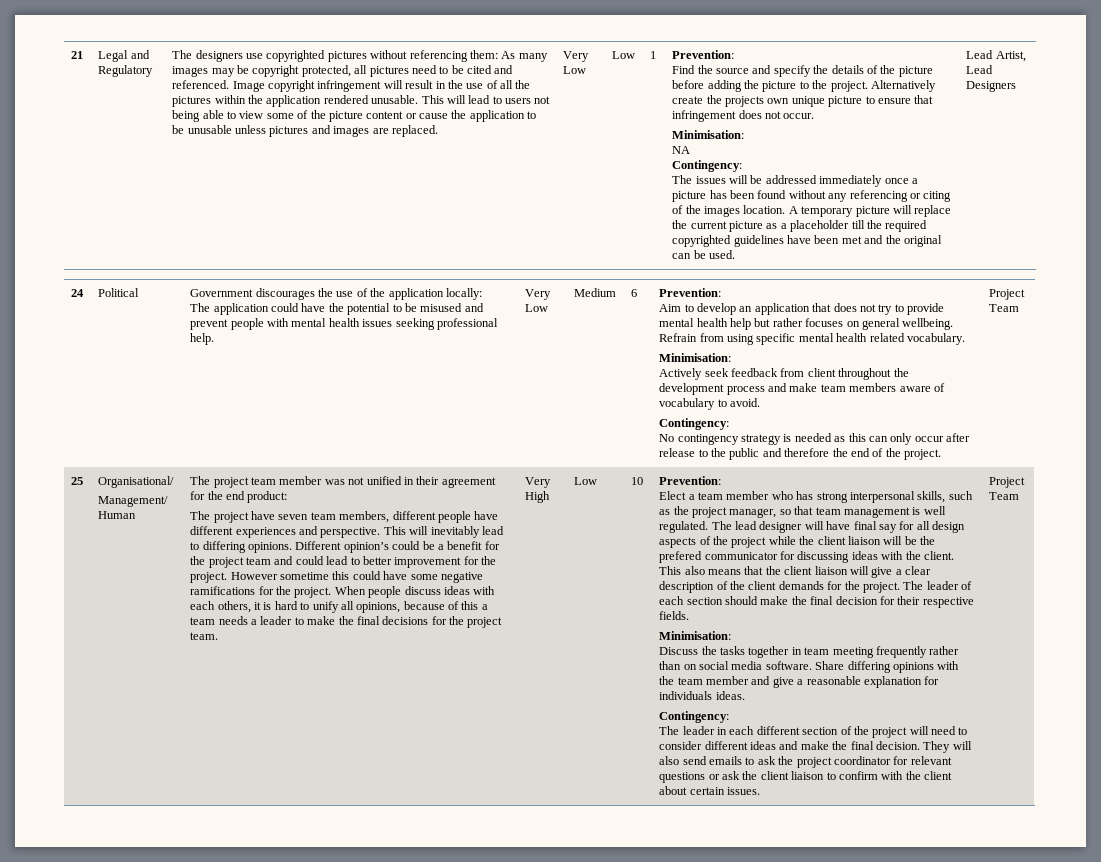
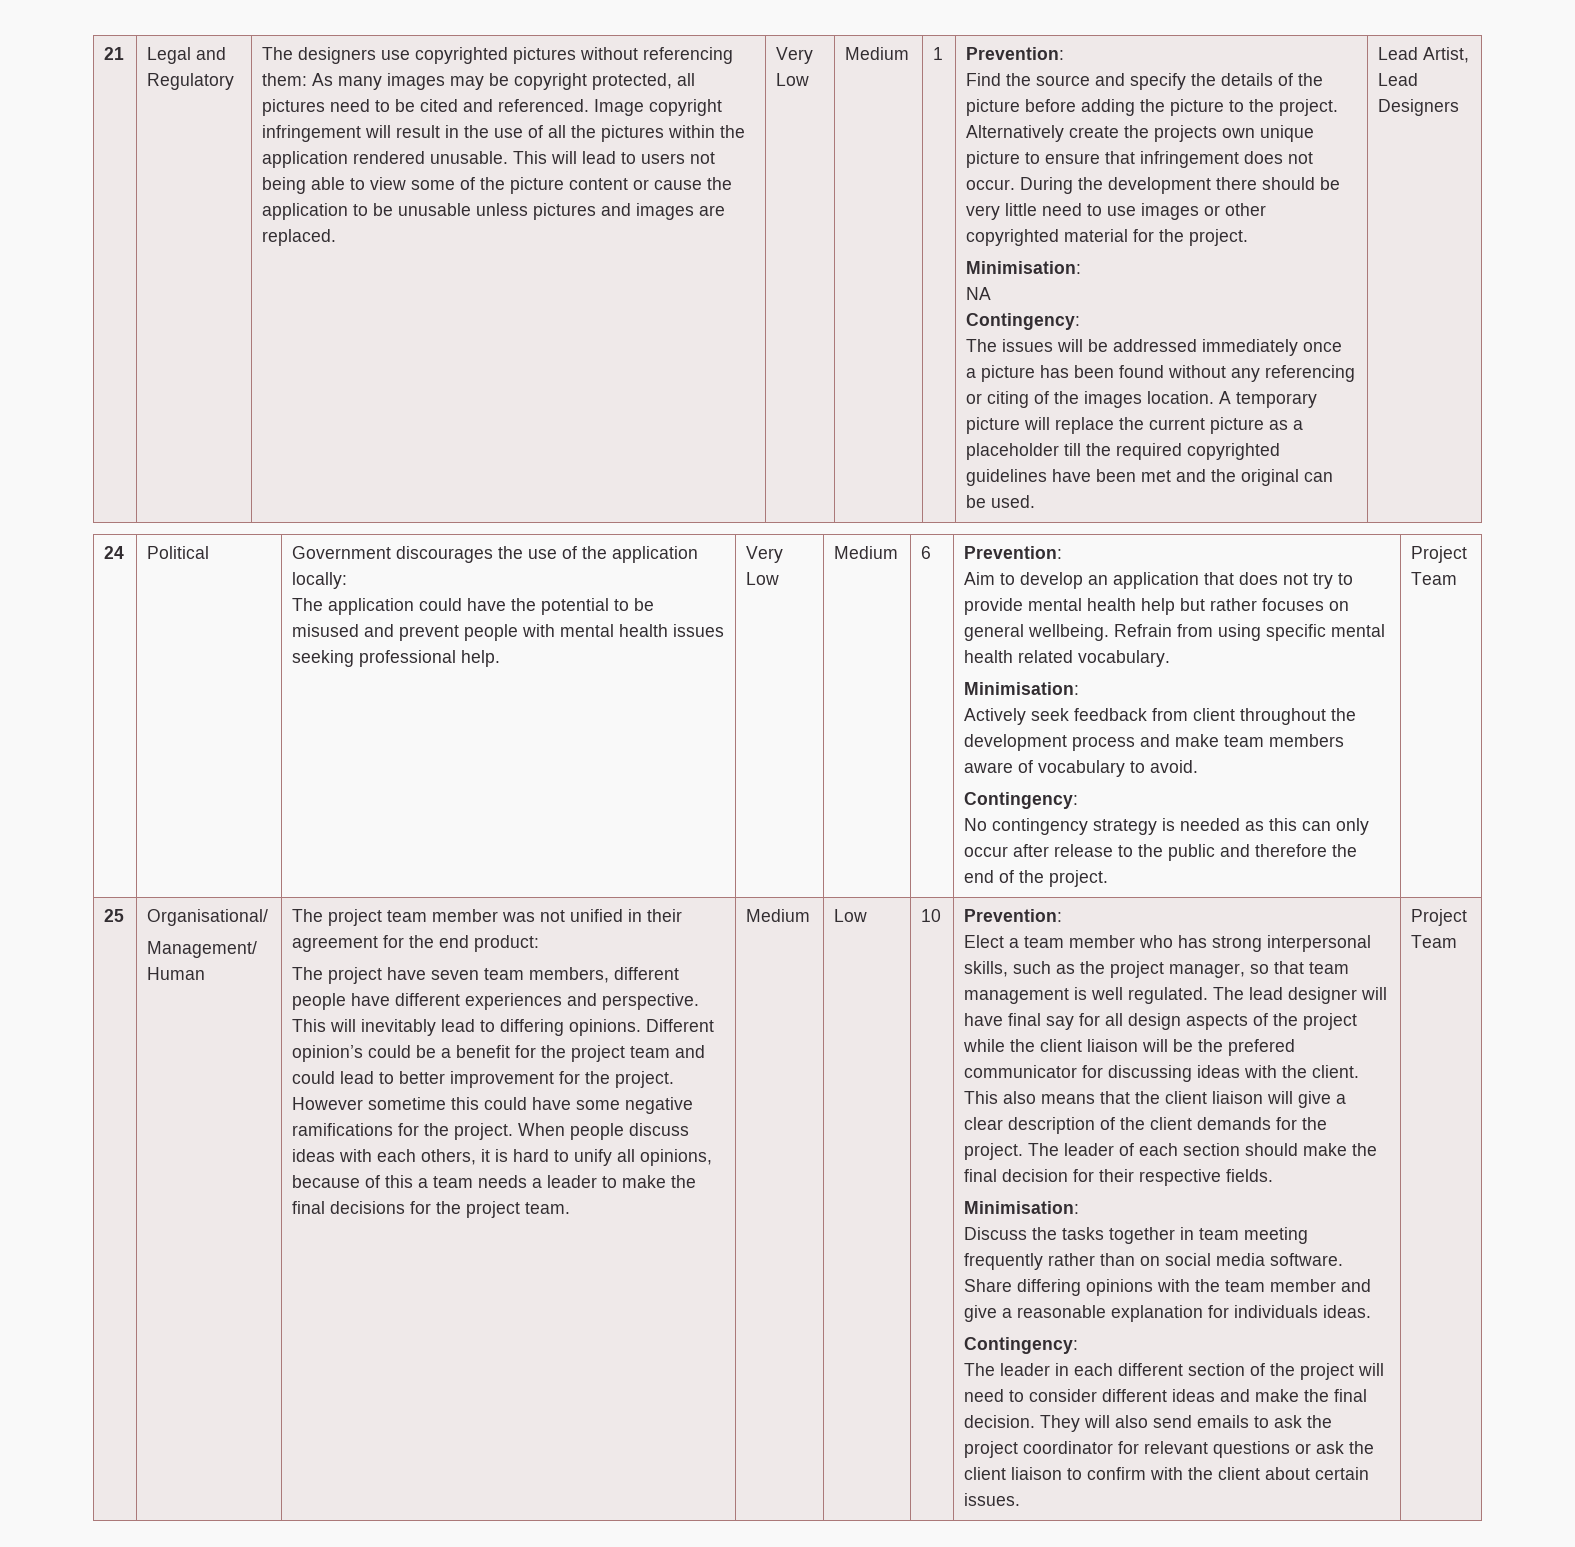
[612,51,636,59] Low -> [845,47,910,60] Medium
(815, 116) none -> [1020,177,1341,194] [966,203,1267,220] [966,229,1249,246] During the development there should be very little need to use images or other copyrighted material for the project.
[525,477,552,488] [525,491,551,503] Very High -> [746,909,811,922] Medium

